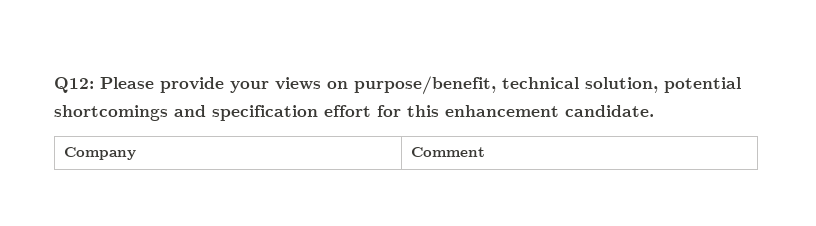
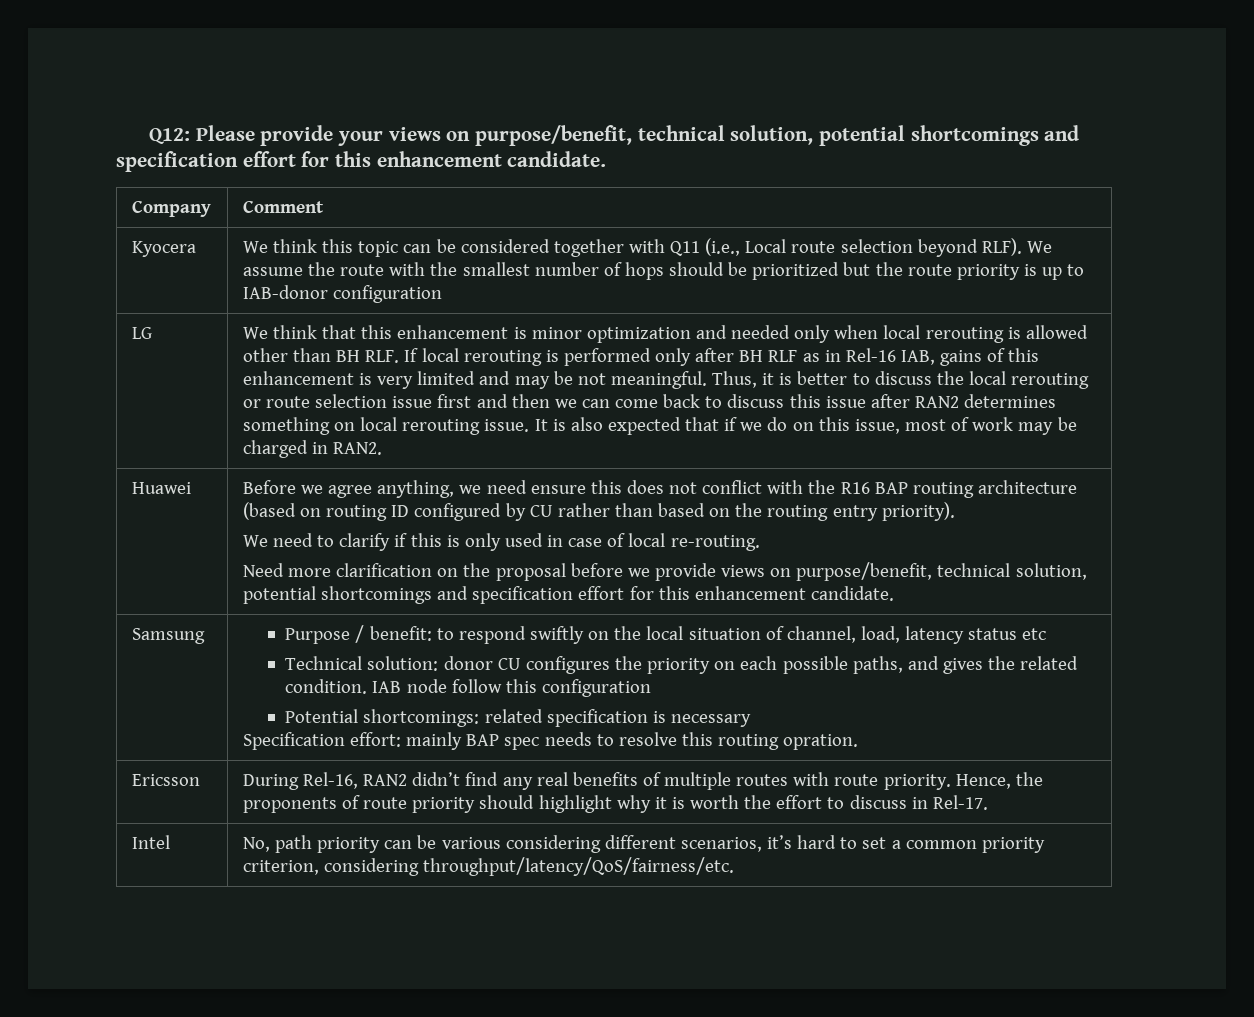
(486, 152) none -> [131,241,196,257] [242,238,1052,257] [242,262,1085,280] [242,285,443,303] [131,327,152,339] [242,325,1088,343] [242,348,1040,366] [242,371,1090,389] [242,394,1057,408] [242,417,1077,435] [242,440,383,458] [131,482,191,494] [242,480,1077,498] [242,502,955,521] [242,533,760,551] [242,562,1087,581] [242,586,894,604] [131,628,205,644] [285,625,1047,644] [285,656,1079,674] [285,679,652,697] [285,709,752,727] [242,732,859,750] [131,774,200,786] [242,772,1043,790] [242,795,988,813] [131,835,170,849] [242,835,1045,853] [242,857,735,876] // Kyocera | We think this topic can be considered together with Q11 (i.e., Local route selection beyond RLF). We assume the route with the smallest number of hops should be prioritized but the route priority is up to IAB-donor configuration // LG | We think that this enhancement is minor optimization and needed only when local rerouting is allowed other than BH RLF. If local rerouting is performed only after BH RLF as in Rel-16 IAB, gains of this enhancement is very limited and may be not meaningful. Thus, it is better to discuss the local rerouting or route selection issue first and then we can come back to discuss this issue after RAN2 determines something on local rerouting issue. It is also expected that if we do on this issue, most of work may be charged in RAN2. // Huawei | Before we agree anything, we need ensure this does not conflict with the R16 BAP routing architecture (based on routing ID configured by CU rather than based on the routing entry priority). // We need to clarify if this is only used in case of local re-routing. // Need more clarification on the proposal before we provide views on purpose/benefit, technical solution, potential shortcomings and specification effort for this enhancement candidate. // Samsung | Purpose / benefit: to respond swiftly on the local situation of channel, load, latency status etc // Technical solution: donor CU configures the priority on each possible paths, and gives the related condition. IAB node follow this configuration // Potential shortcomings: related specification is necessary // Specification effort: mainly BAP spec needs to resolve this routing opration. // Ericsson | During Rel-16, RAN2 didn’t find any real benefits of multiple routes with route priority. Hence, the proponents of route priority should highlight why it is worth the effort to discuss in Rel-17. // Intel | No, path priority can be various considering different scenarios, it’s hard to set a common priority criterion, considering throughput/latency/QoS/fairness/etc.

